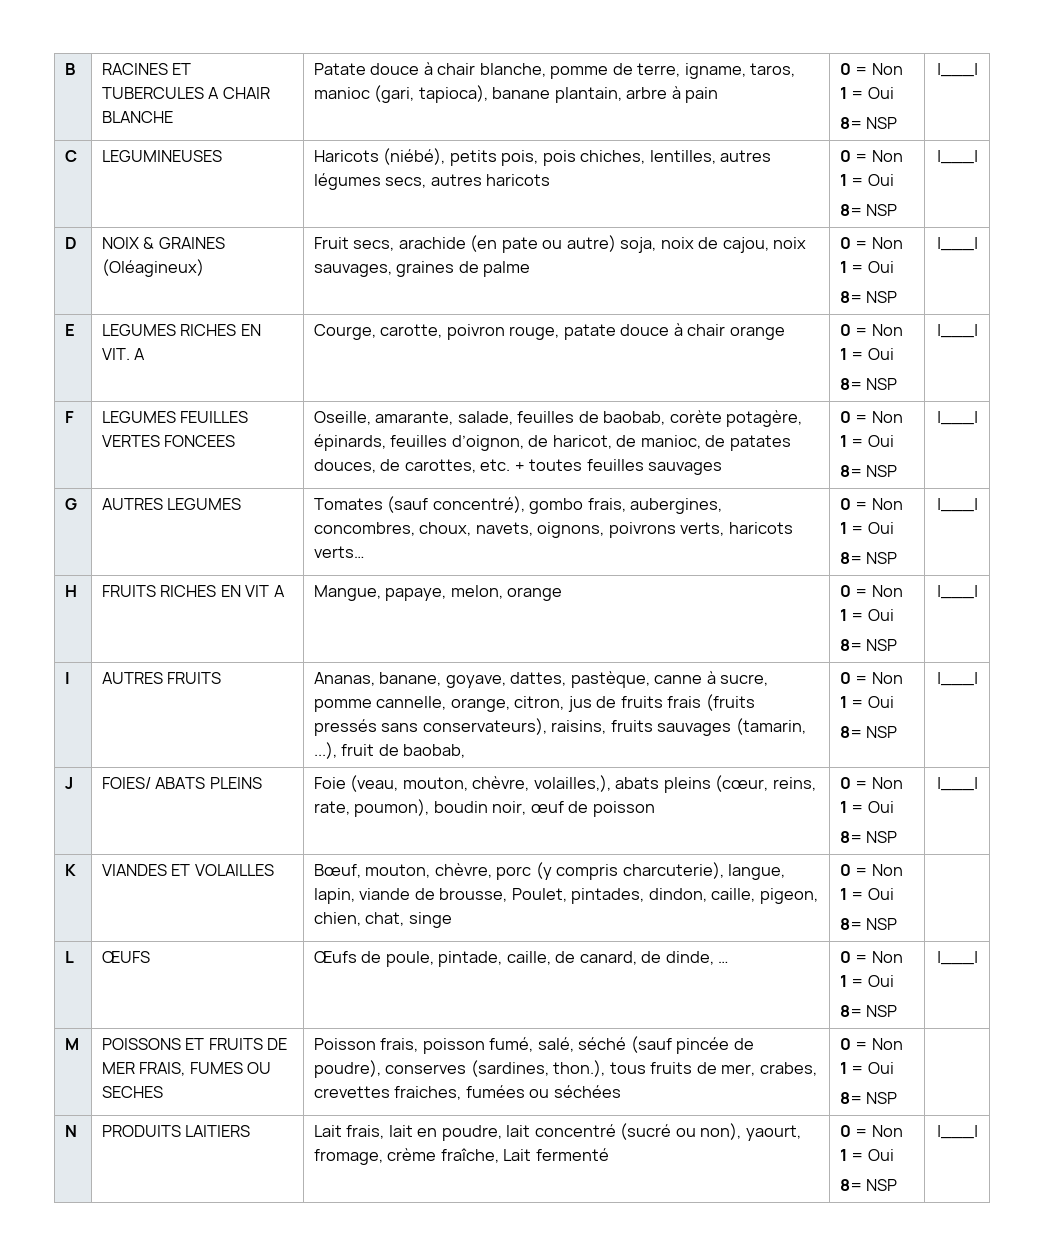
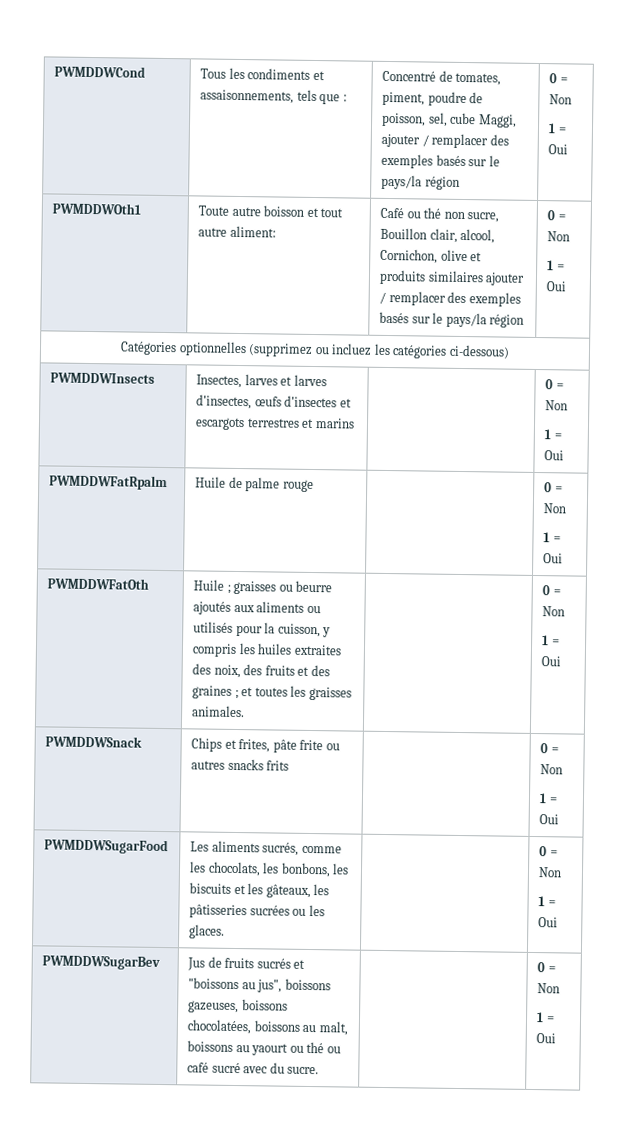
[65,63,76,75] [102,63,192,75] [102,87,270,99] [102,111,174,123] [314,62,796,79] [314,85,719,103] [840,63,903,75] [840,87,894,99] [840,117,898,129] [936,63,978,77] [65,150,78,162] [102,150,223,162] [314,148,772,166] [314,173,551,190] [840,150,903,162] [840,174,894,186] [840,204,898,216] [936,150,978,164] [65,237,78,249] [102,237,225,249] [102,259,205,277] [314,235,807,253] [314,261,531,277] [840,237,903,249] [840,261,894,273] [840,291,898,303] [936,237,978,251] [65,324,76,336] [102,324,261,336] [102,348,146,360] [314,323,785,340] [840,324,903,336] [840,348,894,360] [840,378,898,390] [936,324,978,338] [65,411,75,423] [102,411,249,423] [102,435,236,447] [314,410,803,427] [314,434,791,451] [314,459,723,475] [840,411,903,423] [840,435,894,447] [840,465,898,477] [936,411,978,425] [65,498,78,510] [102,498,242,510] [314,496,723,514] [314,522,793,538] [314,546,365,558] [840,498,903,510] [840,522,894,534] [840,552,898,564] [936,498,978,512] [65,585,78,597] [102,585,285,597] [314,585,563,601] [840,585,903,597] [840,609,894,621] [840,639,898,651] [936,585,978,599] [65,672,71,684] [102,672,222,684] [314,671,769,688] [314,694,755,712] [314,718,806,736] [314,742,466,759] [840,672,903,684] [840,696,894,708] [840,726,898,738] [936,672,978,686] [65,777,74,789] [102,777,262,789] [314,775,816,793] [314,799,655,817] [840,777,903,789] [840,801,894,813] [840,831,898,843] [936,777,978,791] [65,864,77,876] [102,864,274,876] [314,862,786,880] [314,888,818,904] [314,912,452,928] [840,864,903,876] [840,888,894,900] [840,918,898,930] [65,951,75,963] [102,951,151,963] [314,951,729,967] [840,951,903,963] [840,975,894,987] [840,1005,898,1017] [936,951,978,965] [65,1038,80,1050] [102,1038,288,1050] [102,1062,272,1076] [102,1086,164,1098] [314,1036,754,1054] [314,1060,817,1078] [314,1085,621,1100] [840,1038,903,1050] [840,1062,894,1074] [840,1092,898,1104] [65,1125,78,1137] [102,1125,251,1137] [314,1123,801,1141] [314,1148,609,1165] [840,1125,903,1137] [840,1149,894,1161] [840,1179,898,1191] [936,1125,978,1139] B | RACINES ET TUBERCULES A CHAIR BLANCHE | Patate douce à chair blanche, pomme de terre, igname, taros, manioc (gari, tapioca), banane plantain, arbre à pain | 0 = Non 1 = Oui // 8= NSP | |___| // C | LEGUMINEUSES | Haricots (niébé), petits pois, pois chiches, lentilles, autres légumes secs, autres haricots | 0 = Non 1 = Oui // 8= NSP | |___| // D | NOIX & GRAINES (Oléagineux) | Fruit secs, arachide (en pate ou autre) soja, noix de cajou, noix sauvages, graines de palme | 0 = Non 1 = Oui // 8= NSP | |___| // E | LEGUMES RICHES EN VIT. A | Courge, carotte, poivron rouge, patate douce à chair orange | 0 = Non 1 = Oui // 8= NSP | |___| // F | LEGUMES FEUILLES VERTES FONCEES | Oseille, amarante, salade, feuilles de baobab, corète potagère, épinards, feuilles d’oignon, de haricot, de manioc, de patates douces, de carottes, etc. + toutes feuilles sauvages | 0 = Non 1 = Oui // 8= NSP | |___| // G | AUTRES LEGUMES | Tomates (sauf concentré), gombo frais, aubergines, concombres, choux, navets, oignons, poivrons verts, haricots verts… | 0 = Non 1 = Oui // 8= NSP | |___| // H | FRUITS RICHES EN VIT A | Mangue, papaye, melon, orange | 0 = Non 1 = Oui // 8= NSP | |___| // I | AUTRES FRUITS | Ananas, banane, goyave, dattes, pastèque, canne à sucre, pomme cannelle, orange, citron, jus de fruits frais (fruits pressés sans conservateurs), raisins, fruits sauvages (tamarin, ...), fruit de baobab, | 0 = Non 1 = Oui // 8= NSP | |___| // J | FOIES/ ABATS PLEINS | Foie (veau, mouton, chèvre, volailles,), abats pleins (cœur, reins, rate, poumon), boudin noir, œuf de poisson | 0 = Non 1 = Oui // 8= NSP | |___| // K | VIANDES ET VOLAILLES | Bœuf, mouton, chèvre, porc (y compris charcuterie), langue, lapin, viande de brousse, Poulet, pintades, dindon, caille, pigeon, chien, chat, singe | 0 = Non 1 = Oui // 8= NSP | // L | ŒUFS | Œufs de poule, pintade, caille, de canard, de dinde, … | 0 = Non 1 = Oui // 8= NSP | |___| // M | POISSONS ET FRUITS DE MER FRAIS, FUMES OU SECHES | Poisson frais, poisson fumé, salé, séché (sauf pincée de poudre), conserves (sardines, thon.), tous fruits de mer, crabes, crevettes fraiches, fumées ou séchées | 0 = Non 1 = Oui // 8= NSP | // N | PRODUITS LAITIERS | Lait frais, lait en poudre, lait concentré (sucré ou non), yaourt, fromage, crème fraîche, Lait fermenté | 0 = Non 1 = Oui // 8= NSP | |___| -> [54,65,147,78] [200,67,325,81] [200,89,347,105] [382,70,502,86] [382,91,484,107] [382,112,517,128] [381,133,509,149] [381,153,500,169] [381,174,460,190] [549,73,568,84] [549,94,573,105] [548,123,567,134] [548,144,569,155] [52,202,142,215] [198,205,344,218] [198,225,276,238] [380,207,500,223] [380,227,496,244] [380,248,483,264] [379,269,526,286] [379,291,521,307] [379,311,525,328] [547,210,566,221] [547,231,571,242] [547,260,565,271] [546,281,567,292] [120,341,510,359] [50,372,156,384] [196,374,327,389] [196,394,352,410] [195,417,355,431] [545,379,564,390] [545,400,569,411] [544,429,562,440] [544,450,565,461] [49,474,169,491] [195,476,314,493] [544,482,563,493] [543,503,567,514] [543,532,561,543] [543,553,564,564] [47,577,150,590] [193,579,333,595] [193,601,321,615] [193,621,332,638] [192,643,342,657] [192,663,330,679] [192,685,352,701] [192,705,246,718] [542,585,561,596] [542,606,566,617] [542,635,560,646] [541,656,562,667] [45,735,143,748] [191,737,340,753] [191,758,290,771] [540,743,559,754] [540,764,564,775] [539,793,558,804] [539,814,560,825] [44,838,170,855] [190,840,342,856] [189,861,350,878] [189,882,330,899] [189,904,325,919] [189,924,226,939] [539,846,558,857] [538,867,563,878] [538,896,556,907] [538,917,559,928] [42,955,161,971] [187,956,306,971] [188,977,331,993] [188,999,288,1014] [187,1019,348,1036] [187,1040,341,1056] [187,1062,320,1075] [537,962,556,973] [537,983,561,994] [536,1012,555,1023] [536,1033,557,1044] PWMDDWCond | Tous les condiments et assaisonnements, tels que : | Concentré de tomates, piment, poudre de poisson, sel, cube Maggi, ajouter / remplacer des exemples basés sur le pays/la région | 0 = Non // 1 = Oui // PWMDDWOth1 | Toute autre boisson et tout autre aliment: | Café ou thé non sucre, Bouillon clair, alcool, Cornichon, olive et produits similaires ajouter / remplacer des exemples basés sur le pays/la région | 0 = Non // 1 = Oui // Catégories optionnelles (supprimez ou incluez les catégories ci-dessous) // PWMDDWInsects | Insectes, larves et larves d'insectes, œufs d'insectes et escargots terrestres et marins | | 0 = Non // 1 = Oui // PWMDDWFatRpalm | Huile de palme rouge | | 0 = Non // 1 = Oui // PWMDDWFatOth | Huile ; graisses ou beurre ajoutés aux aliments ou utilisés pour la cuisson, y compris les huiles extraites des noix, des fruits et des graines ; et toutes les graisses animales. | | 0 = Non // 1 = Oui // PWMDDWSnack | Chips et frites, pâte frite ou autres snacks frits | | 0 = Non // 1 = Oui // PWMDDWSugarFood | Les aliments sucrés, comme les chocolats, les bonbons, les biscuits et les gâteaux, les pâtisseries sucrées ou les glaces. | | 0 = Non // 1 = Oui // PWMDDWSugarBev | Jus de fruits sucrés et "boissons au jus", boissons gazeuses, boissons chocolatées, boissons au malt, boissons au yaourt ou thé ou café sucré avec du sucre. | | 0 = Non // 1 = Oui

